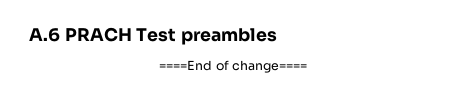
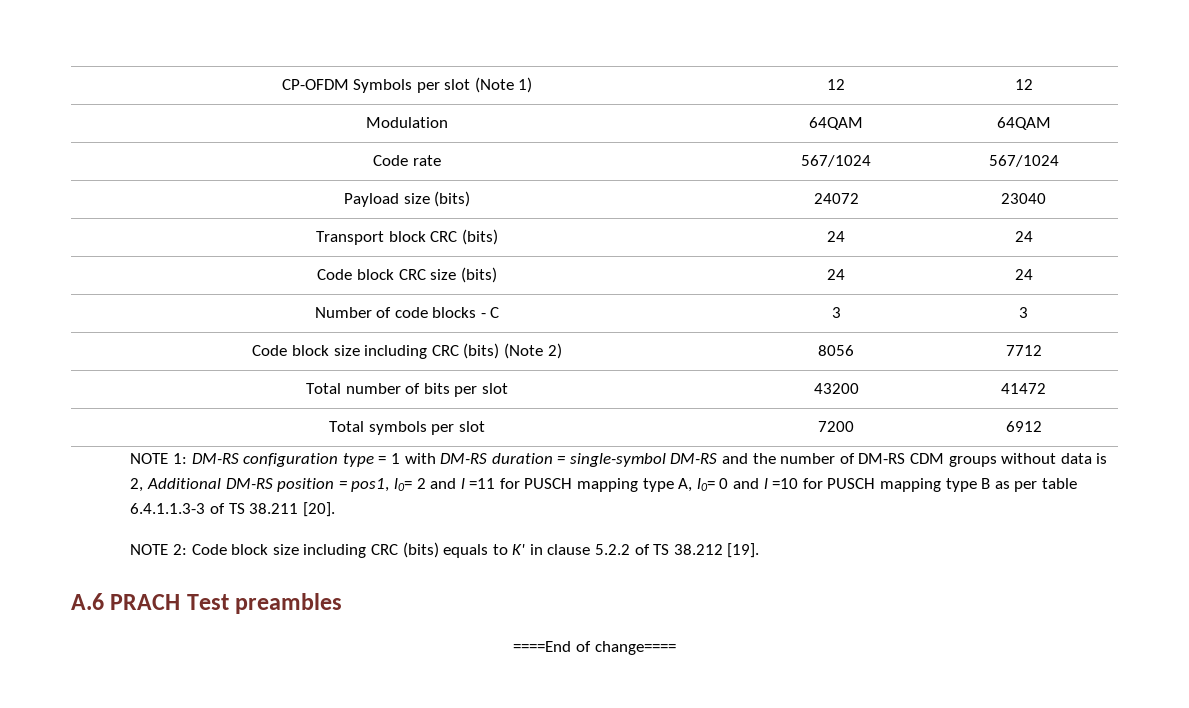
(29, 35) none -> [281,77,533,93] [827,79,845,90] [1014,79,1033,90] [366,117,448,128] [809,117,863,130] [996,117,1051,130] [373,155,441,166] [801,155,871,167] [988,155,1059,167] [343,191,471,207] [813,193,859,204] [1001,193,1046,204] [316,229,498,245] [827,231,845,242] [1014,231,1033,242] [317,267,497,283] [827,269,845,280] [1014,269,1033,280] [314,307,500,318] [831,307,841,318] [1019,307,1028,318] [252,343,562,359] [818,345,854,356] [1005,345,1042,356] [306,383,508,397] [813,383,859,394] [1001,383,1046,394] [329,421,485,435] [818,421,854,432] [1005,421,1042,432] [130,453,1108,467] [130,478,1077,492] [130,502,335,517] [130,542,760,558] CP-OFDM Symbols per slot (Note 1) | 12 | 12 // Modulation | 64QAM | 64QAM // Code rate | 567/1024 | 567/1024 // Payload size (bits) | 24072 | 23040 // Transport block CRC (bits) | 24 | 24 // Code block CRC size (bits) | 24 | 24 // Number of code blocks - C | 3 | 3 // Code block size including CRC (bits) (Note 2) | 8056 | 7712 // Total number of bits per slot | 43200 | 41472 // Total symbols per slot | 7200 | 6912 // NOTE 1: DM-RS configuration type = 1 with DM-RS duration = single-symbol DM-RS and the number of DM-RS CDM groups without data is 2, Additional DM-RS position = pos1, l0= 2 and l =11 for PUSCH mapping type A, l0= 0 and l =10 for PUSCH mapping type B as per table 6.4.1.1.3-3 of TS 38.211 [20]. // NOTE 2: Code block size including CRC (bits) equals to K' in clause 5.2.2 of TS 38.212 [19]. //

